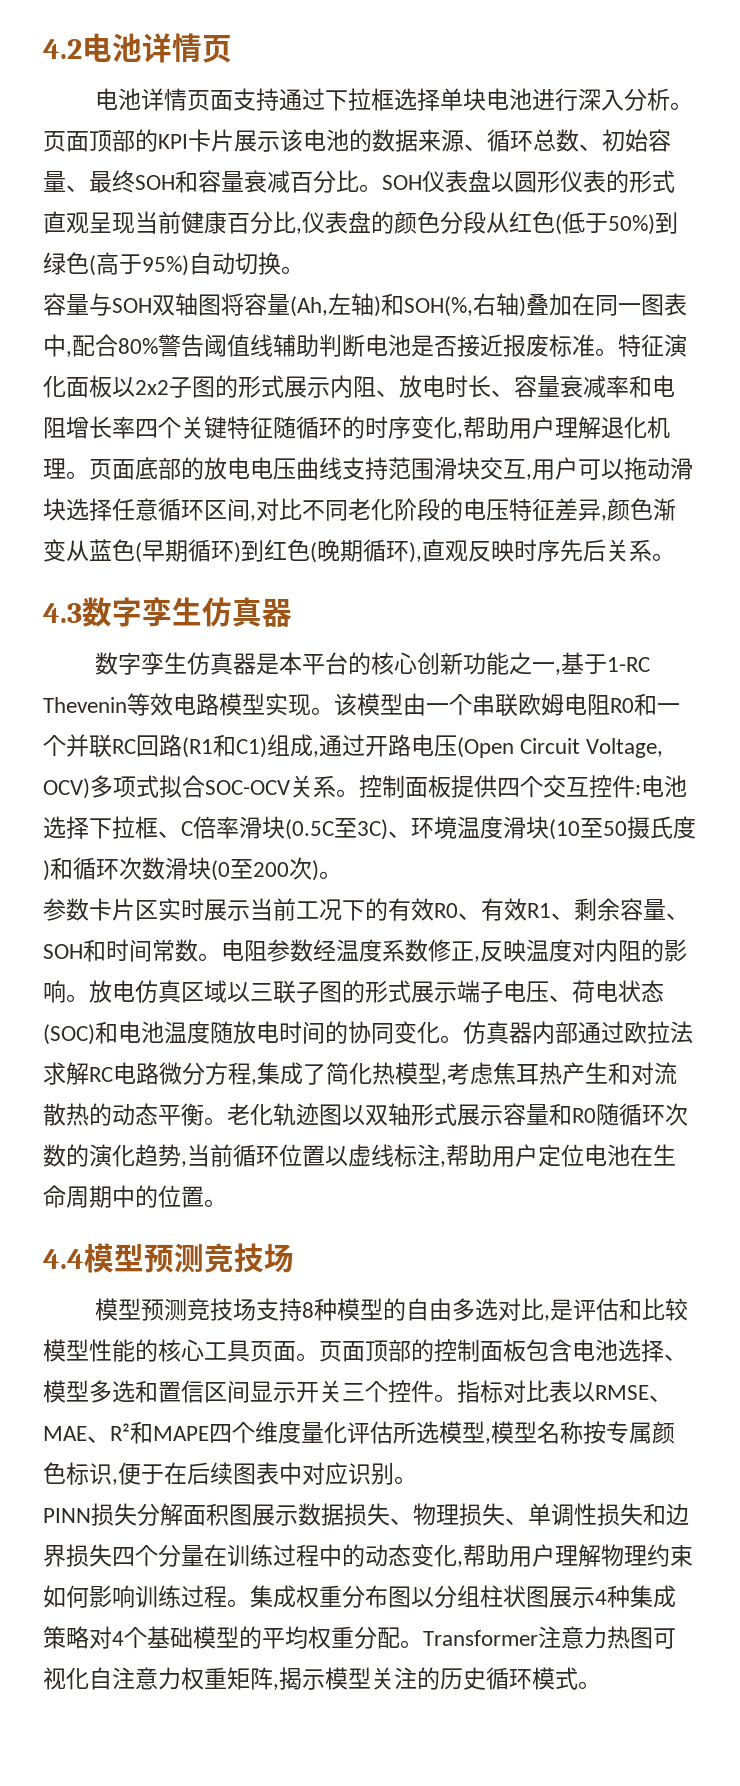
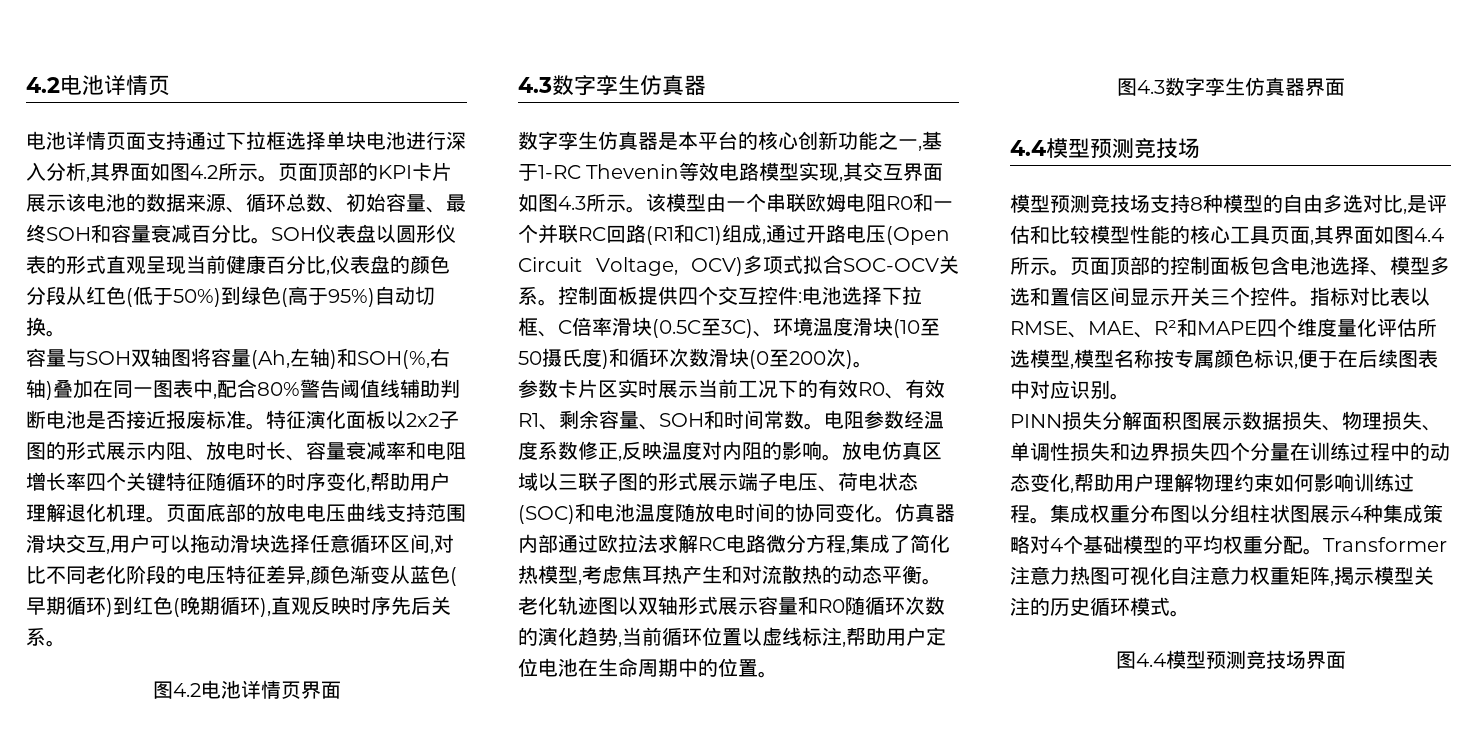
(670, 99) none -> [86,162,258,182] ,其界面如图4.2所示
(675, 557) none -> [152,680,341,699] // 图4.2电池详情页界面
(311, 705) none -> [839,162,944,182] [518,193,626,212] ,其交互界面如图4.3所示
(227, 1203) none -> [1116,77,1345,96] // 图4.3数字孪生仿真器界面
(296, 1351) none -> [1310,225,1444,245] [1010,257,1050,275] ,其界面如图4.4所示
(601, 1685) none -> [1115,650,1346,669] // 图4.4模型预测竞技场界面

